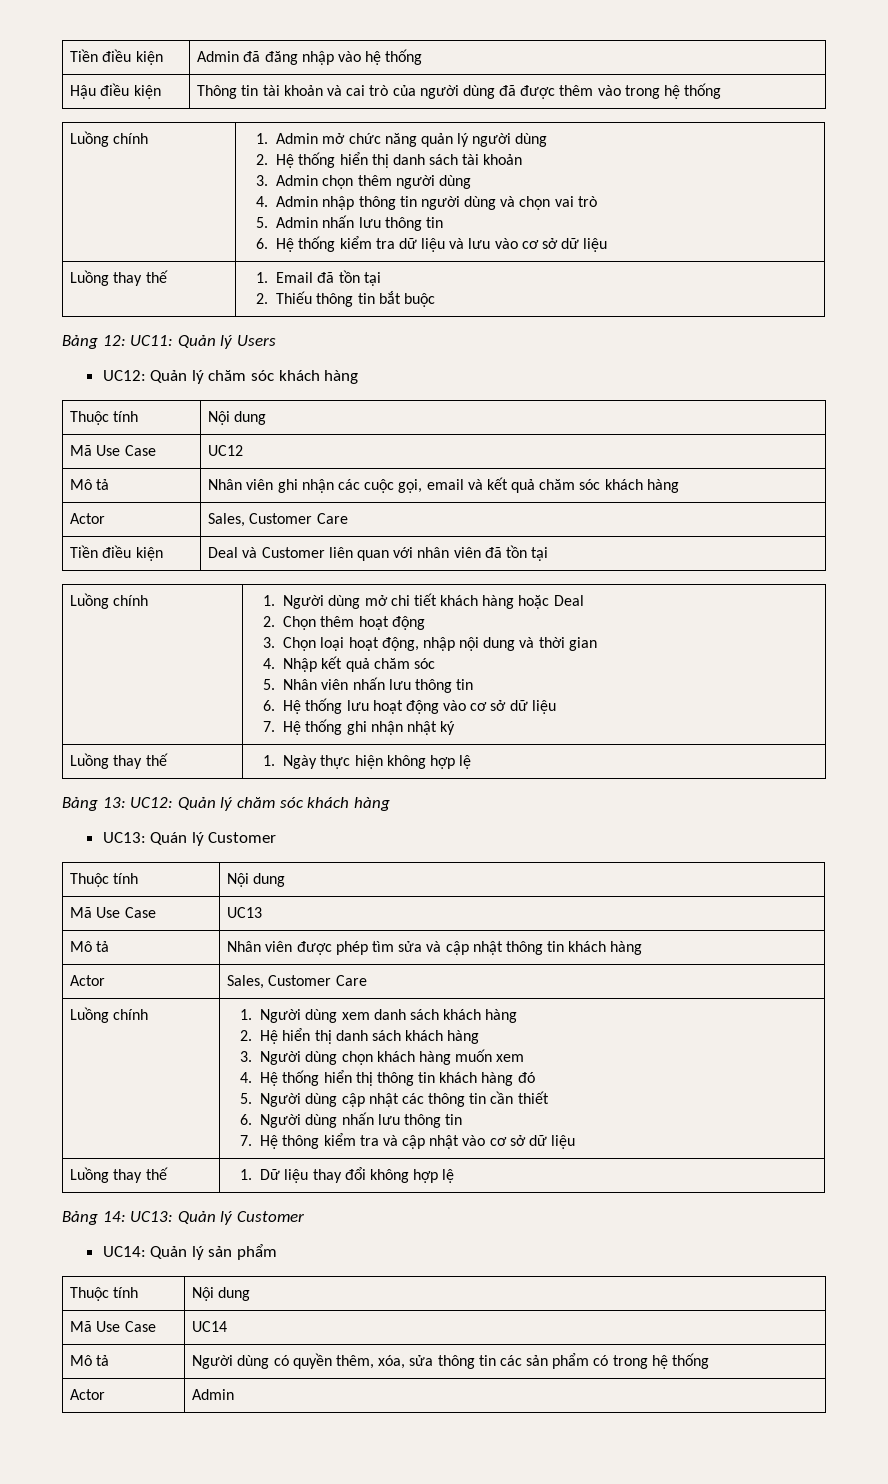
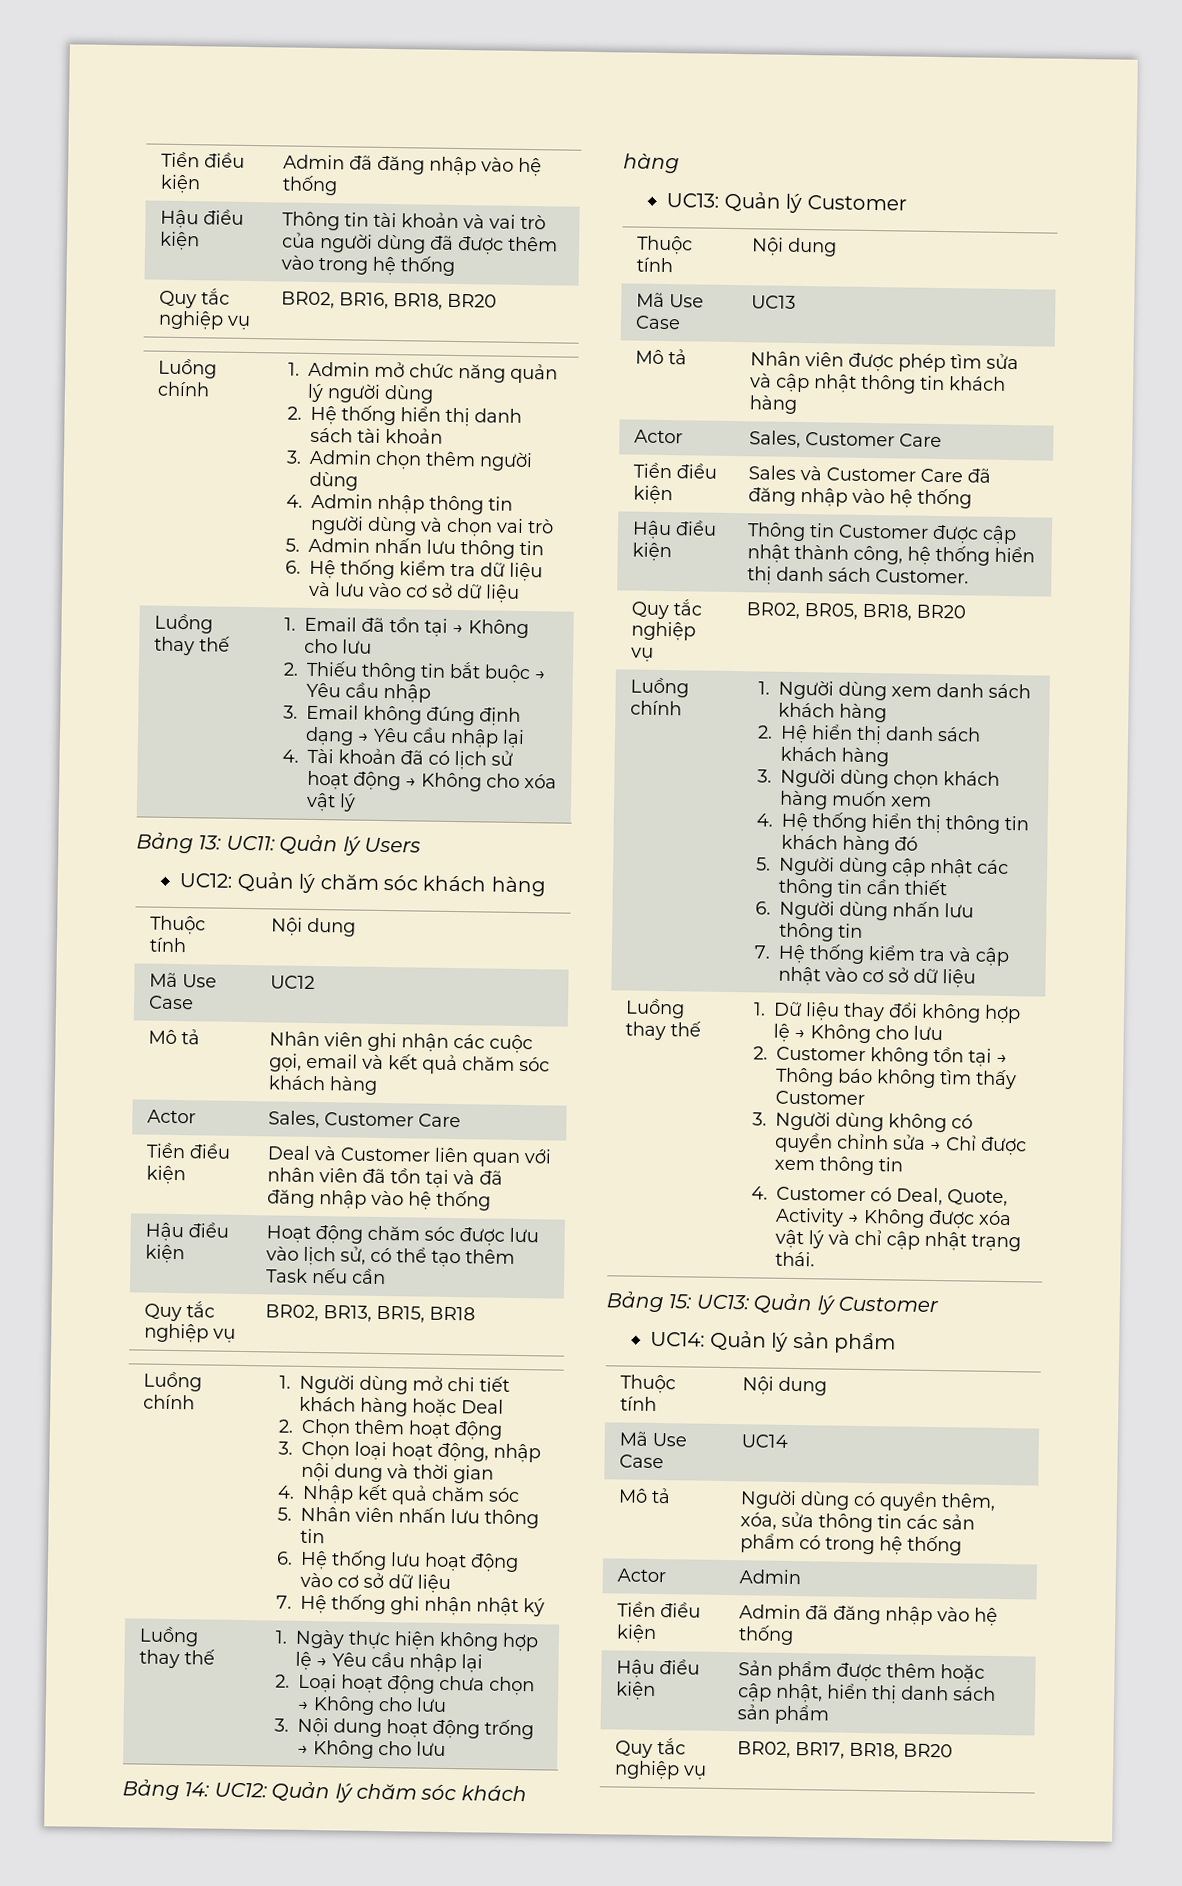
[346,85,366,96] cai -> [488,214,516,229] vai
(722, 91) none -> [158,288,230,309] [157,310,251,330] [280,291,497,310] // Quy tắc nghiệp vụ | BR02, BR16, BR18, BR20
(381, 279) none -> [452,619,530,639] [304,638,373,654] → Không cho lưu
[62,335,126,349] // Bảng 12: -> [534,670,547,680] [306,682,432,703] [283,704,522,726] [305,726,526,749] [282,748,514,770] [307,770,558,792] [306,792,357,812] [136,832,223,854] → Yêu cầu nhập // 3. Email không đúng định dạng → Yêu cầu nhập lại // 4. Tài khoản đã có lịch sử hoạt động → Không cho xóa vật lý // Bảng 13:
(549, 554) none -> [452,1170,503,1185] [266,1189,491,1211] [144,1222,229,1242] [144,1244,185,1264] [265,1225,539,1246] [265,1246,515,1268] [265,1267,386,1285] [143,1301,215,1322] [143,1323,236,1343] [264,1304,475,1323] và đã đăng nhập vào hệ thống // Hậu điều kiện | Hoạt động chăm sóc được lưu vào lịch sử, có thể tạo thêm Task nếu cần // Quy tắc nghiệp vụ | BR02, BR13, BR15, BR18
[62,797,126,811] // Bảng 13: -> [316,1651,484,1673] [275,1673,536,1696] [297,1696,448,1715] [274,1717,535,1740] [297,1740,447,1759] [122,1779,211,1801] → Yêu cầu nhập lại // 2. Loại hoạt động chưa chọn → Không cho lưu // 3. Nội dung hoạt động trống → Không cho lưu // Bảng 14:
[150,832,188,845] Quán -> [723,191,781,212] Quản
(367, 980) none -> [632,462,717,479] [632,485,673,505] [747,465,991,483] [747,487,972,509] [631,520,717,540] [631,542,672,562] [746,522,1017,545] [746,544,1035,566] [746,566,969,585] [630,599,702,620] [630,621,696,641] [630,647,654,662] [745,602,966,621] // Tiền điều kiện | Sales và Customer Care đã đăng nhập vào hệ thống // Hậu điều kiện | Thông tin Customer được cập nhật thành công, hệ thống hiển thị danh sách Customer. // Quy tắc nghiệp vụ | BR02, BR05, BR18, BR20
[282,1135,320,1149] thông -> [809,944,866,964] thống
[62,1211,126,1225] // Bảng 14: -> [794,1024,944,1044] [753,1046,1009,1067] [775,1067,1018,1090] [775,1090,866,1105] [752,1111,974,1133] [774,1132,1028,1156] [774,1156,904,1176] [751,1186,1009,1207] [775,1207,1013,1229] [775,1229,1022,1252] [775,1251,816,1267] [606,1291,693,1313] → Không cho lưu // 2. Customer không tồn tại → Thông báo không tìm thấy Customer // 3. Người dùng không có quyền chỉnh sửa → Chỉ được xem thông tin // 4. Customer có Deal, Quote, Activity → Không được xóa vật lý và chỉ cập nhật trạng thái. // Bảng 15:
(235, 1394) none -> [616,1601,701,1618] [615,1624,657,1644] [738,1604,998,1626] [737,1625,794,1645] [615,1659,700,1678] [615,1681,656,1701] [737,1660,985,1683] [737,1683,996,1704] [736,1704,829,1725] [614,1738,686,1758] [613,1760,707,1780] [736,1741,953,1760] // Tiền điều kiện | Admin đã đăng nhập vào hệ thống // Hậu điều kiện | Sản phẩm được thêm hoặc cập nhật, hiển thị danh sách sản phẩm // Quy tắc nghiệp vụ | BR02, BR17, BR18, BR20

